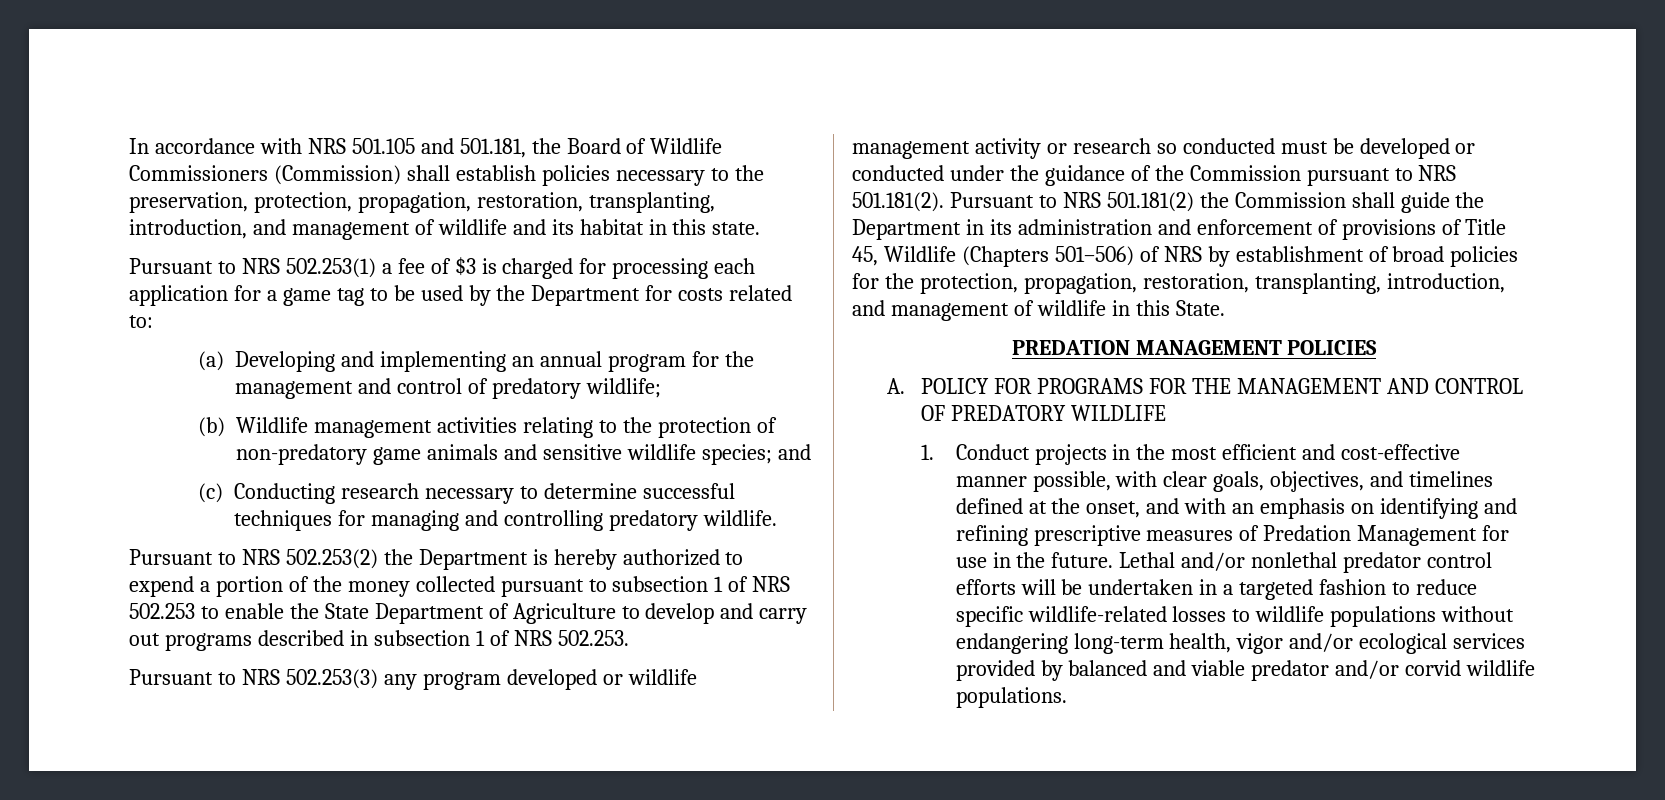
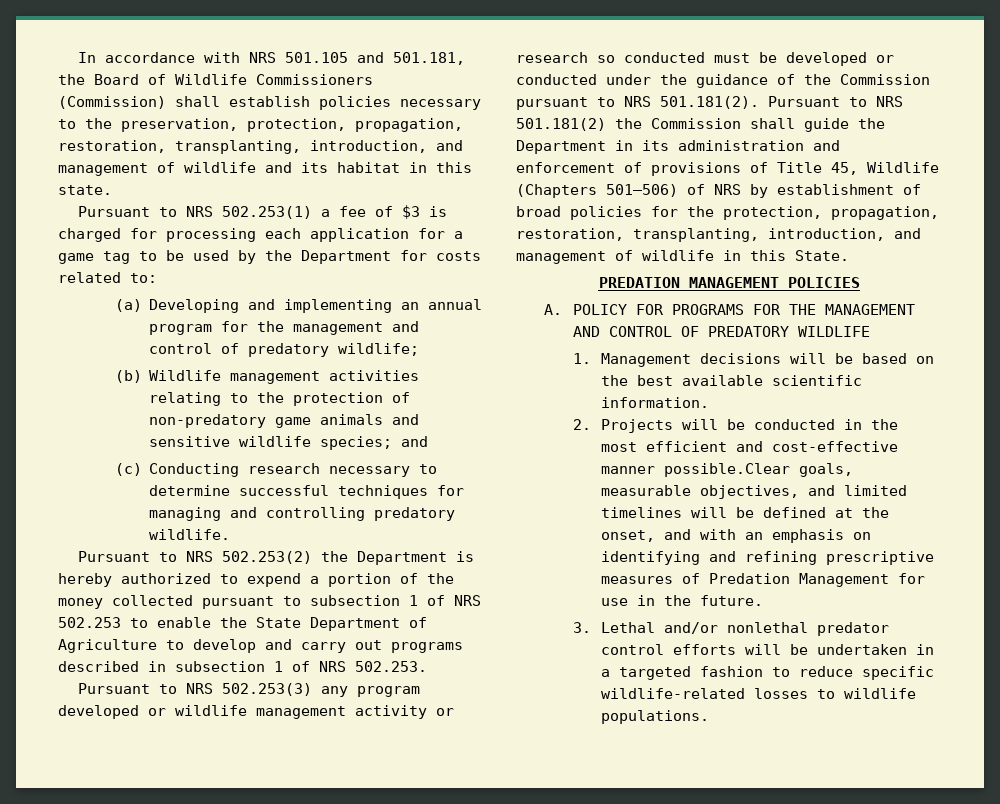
[955,444,1107,465] Conduct projects -> [601,353,935,367] [601,375,863,386] [601,397,710,408] [572,419,836,433] Management decisions will be based on the best available scientific information. // 2. Projects will be conducted
[1032,471,1494,492] possible, with clear goals, objectives, and timelines -> [664,463,854,477] [601,485,908,499] [601,507,755,518] possible.Clear goals, measurable objectives, and limited timelines will be
(1114, 560) none -> [572,622,591,633] // 3.
[1330,606,1515,627] [955,633,1526,654] [955,660,1536,681] populations without endangering long-term health, vigor and/or ecological services provided by balanced and viable predator and/or corvid wildlife -> (917, 693) none

